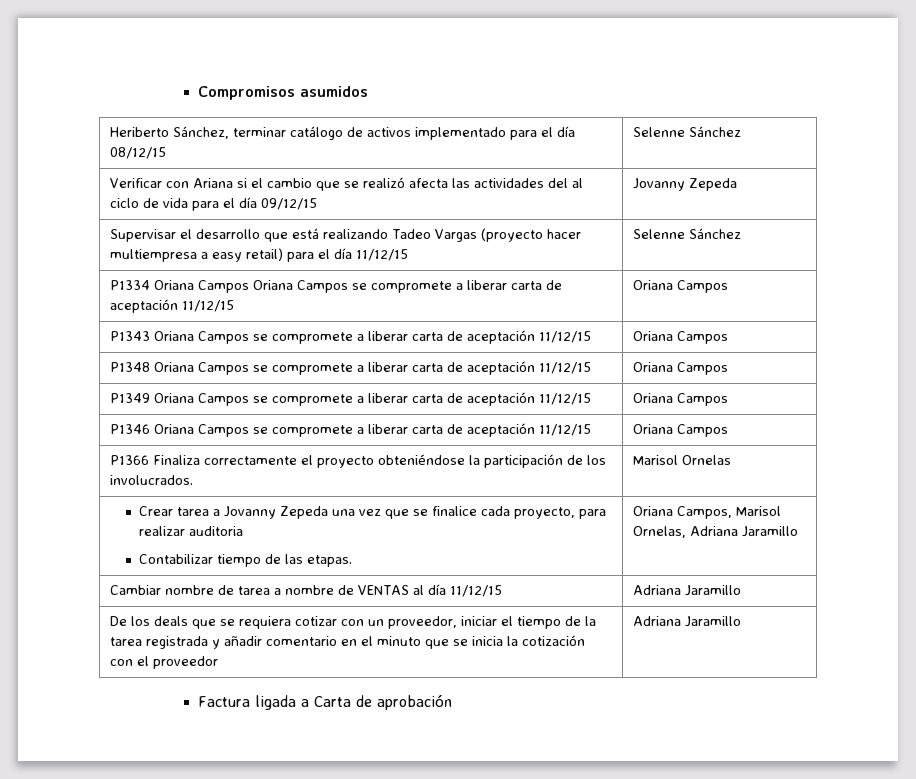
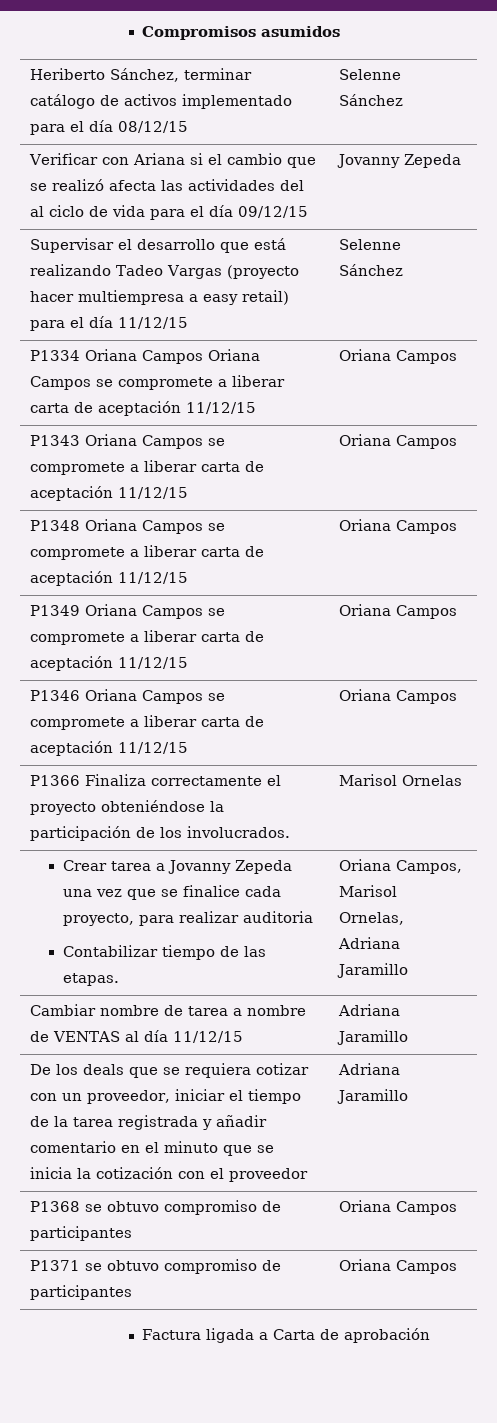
(742, 621) none -> [30,1200,282,1215] [30,1226,133,1241] [339,1200,458,1215] [30,1259,282,1274] [30,1285,133,1300] [339,1259,458,1274] // P1368 se obtuvo compromiso de participantes | Oriana Campos // P1371 se obtuvo compromiso de participantes | Oriana Campos

